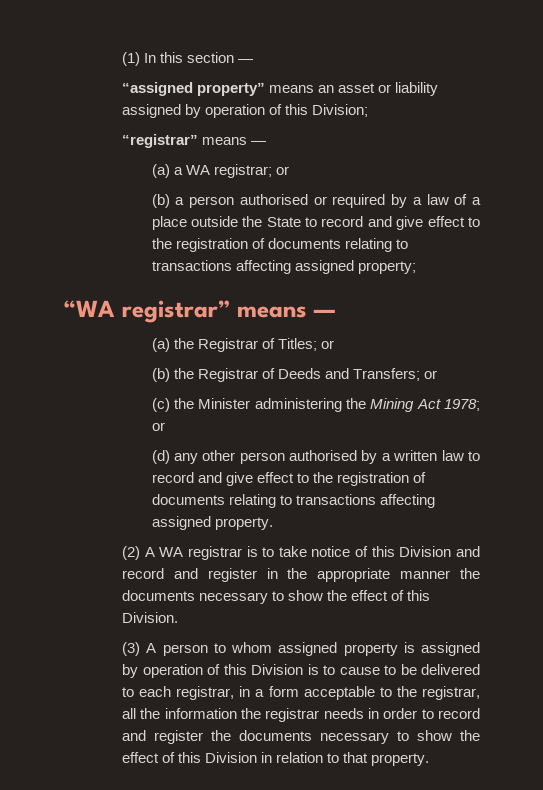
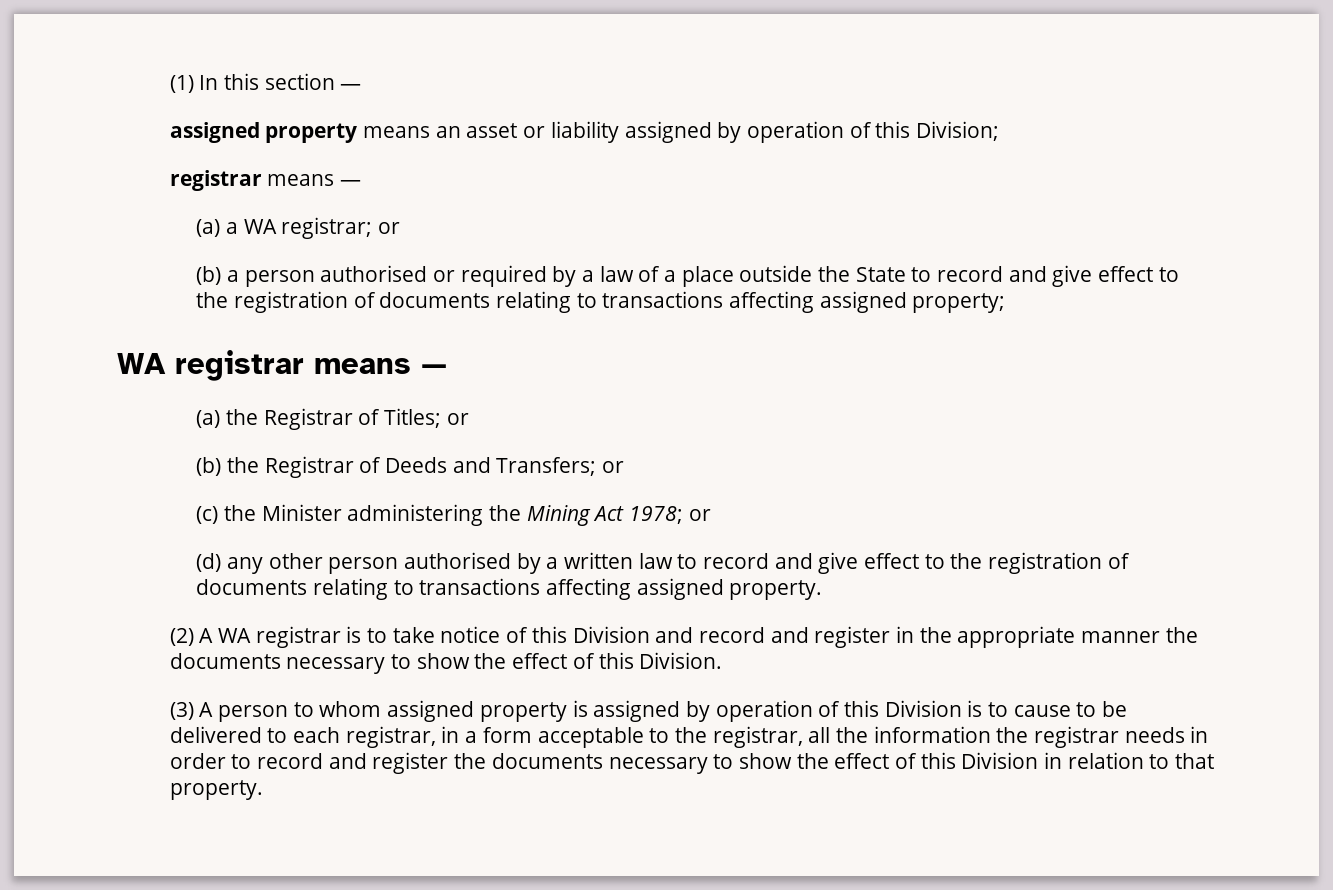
[122,82,266,96] “assigned property” -> [169,122,358,143] assigned property
[122,134,199,148] “registrar” -> [169,170,262,191] registrar
[63,300,231,323] “WA registrar” -> [117,350,304,381] WA registrar

